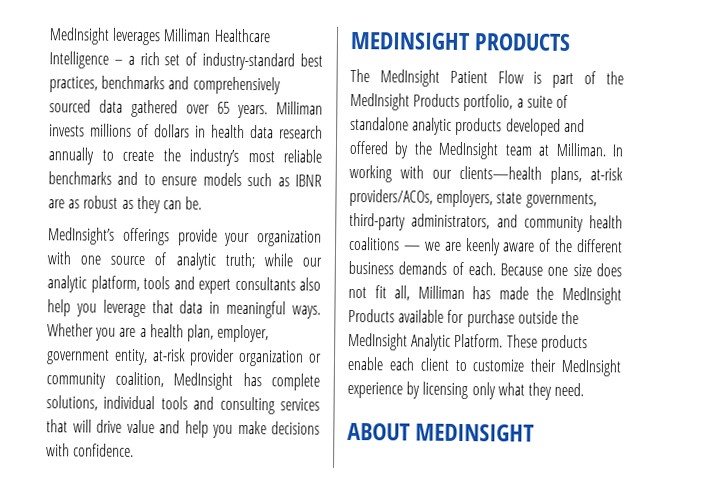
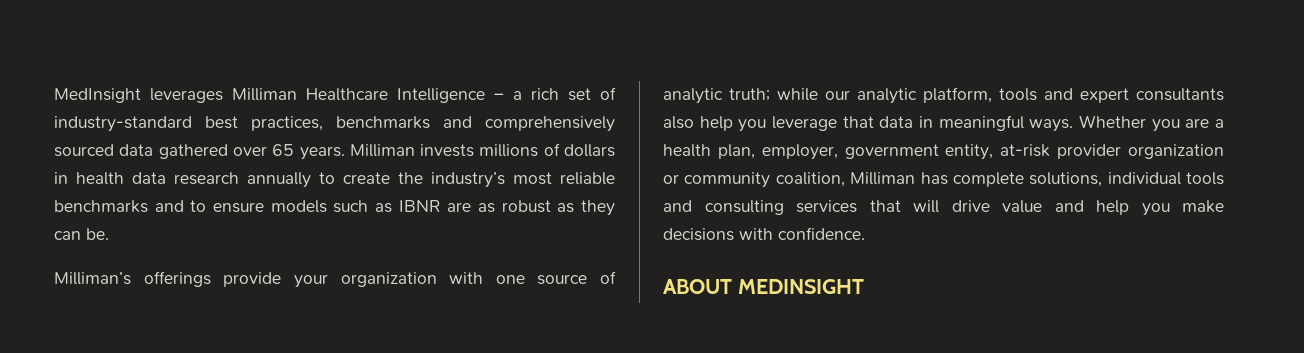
[48,227,115,245] MedInsight’s -> [54,272,131,285] Milliman’s
[173,372,233,390] MedInsight -> [850,172,916,185] Milliman
[350,31,572,51] [350,68,624,89] [350,92,568,112] [350,116,585,136] [349,140,624,160] [349,164,623,185] [349,188,597,209] [349,212,623,233] [349,236,623,256] [348,260,622,277] [348,285,622,305] [348,308,579,328] [348,332,588,353] [347,356,622,377] [347,381,585,400] // MEDINSIGHT PRODUCTS // The MedInsight Patient Flow is part of the MedInsight Products portfolio, a suite of standalone analytic products developed and offered by the MedInsight team at Milliman. In working with our clients—health plans, at-risk providers/ACOs, employers, state governments, third-party administrators, and community health coalitions — we are keenly aware of the different business demands of each. Because one size does not fit all, Milliman has made the MedInsight Products available for purchase outside the MedInsight Analytic Platform. These products enable each client to customize their MedInsight experience by licensing only what they need. -> (865, 233) none

